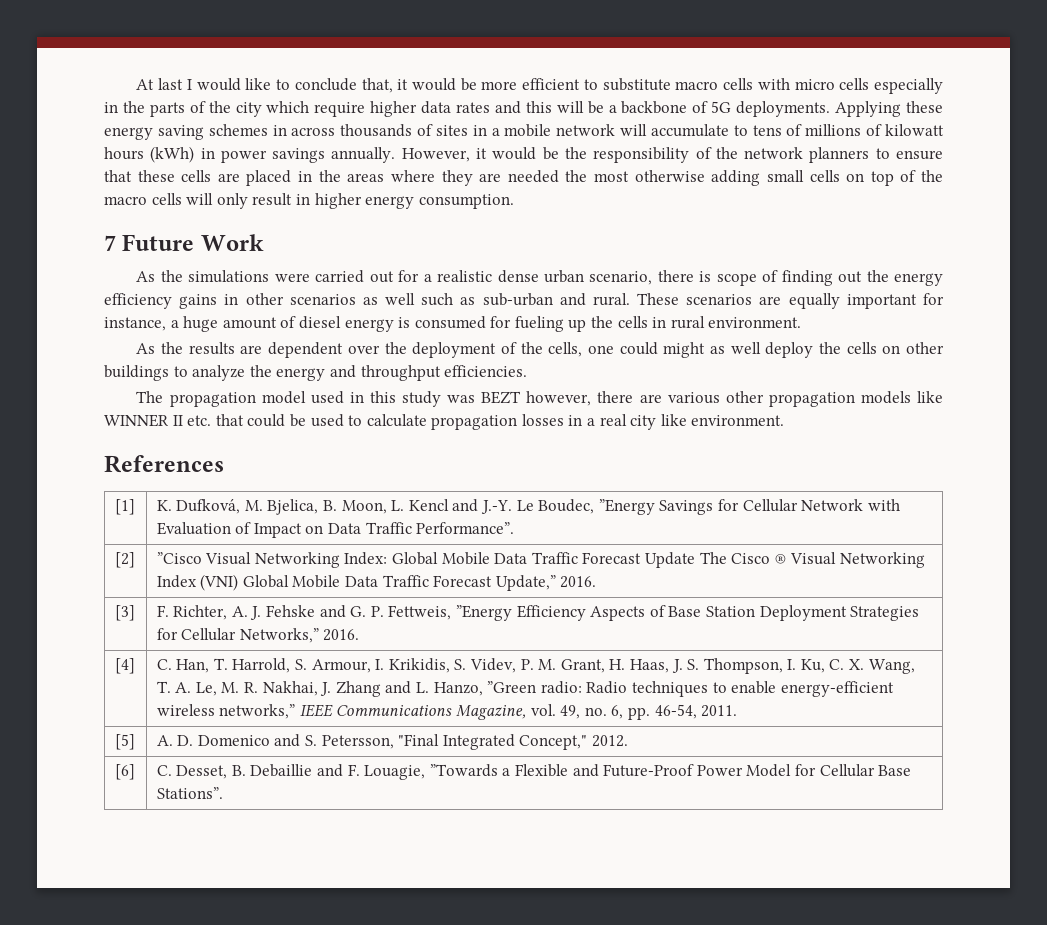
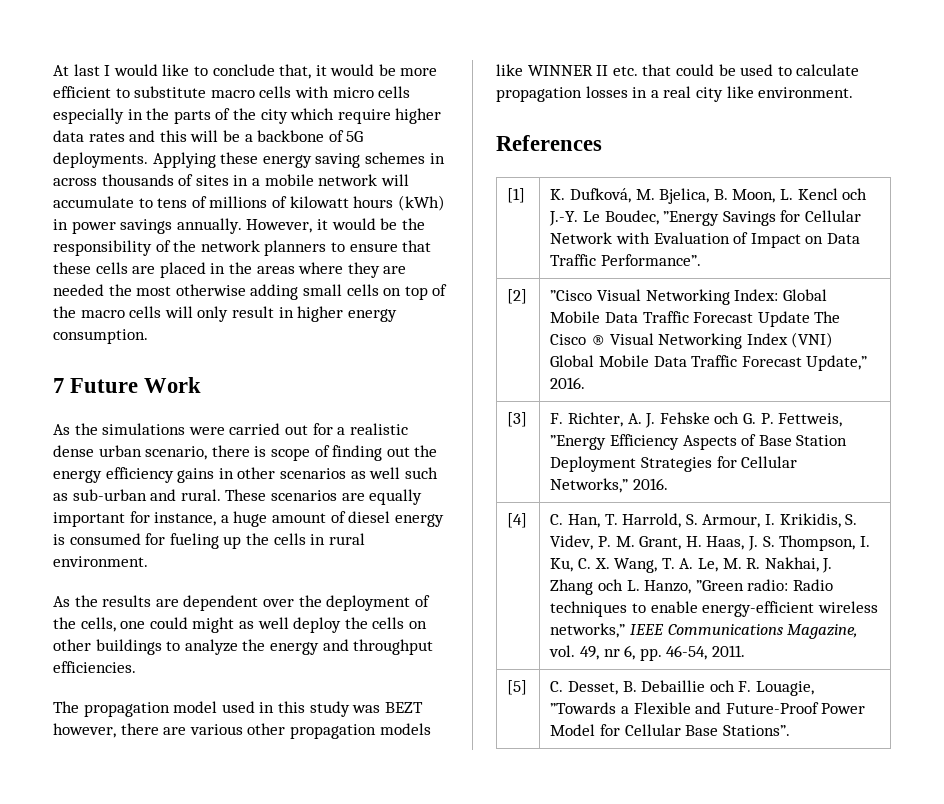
[452,499,479,512] and -> [842,188,868,200] och
[319,605,346,618] and -> [714,412,740,424] och
[385,681,412,694] and -> [597,579,623,591] och
[584,707,607,716] no. -> [603,649,620,657] nr
[156,734,628,750] [114,764,135,780] | A. D. Domenico and S. Petersson, "Final Integrated Concept," 2012. // [6] -> (528, 687) none
[317,764,344,777] and -> [709,680,735,692] och

